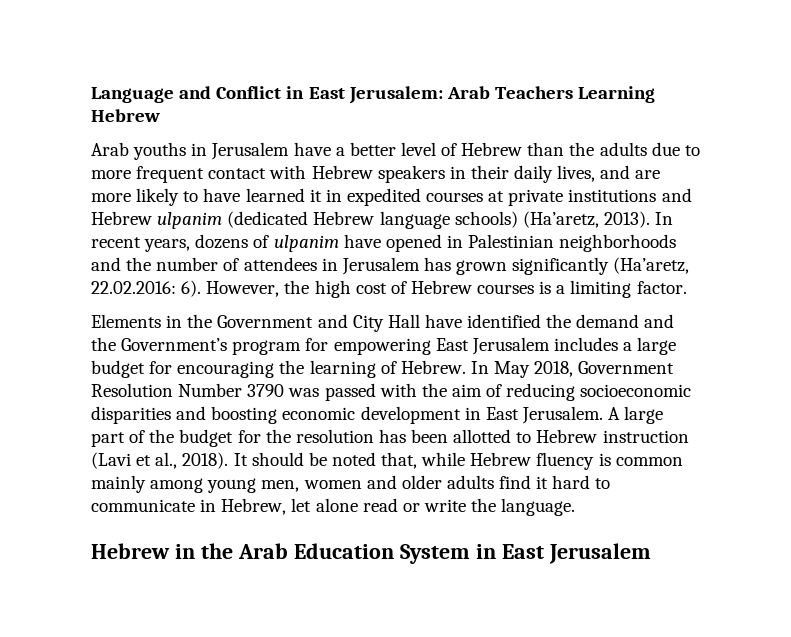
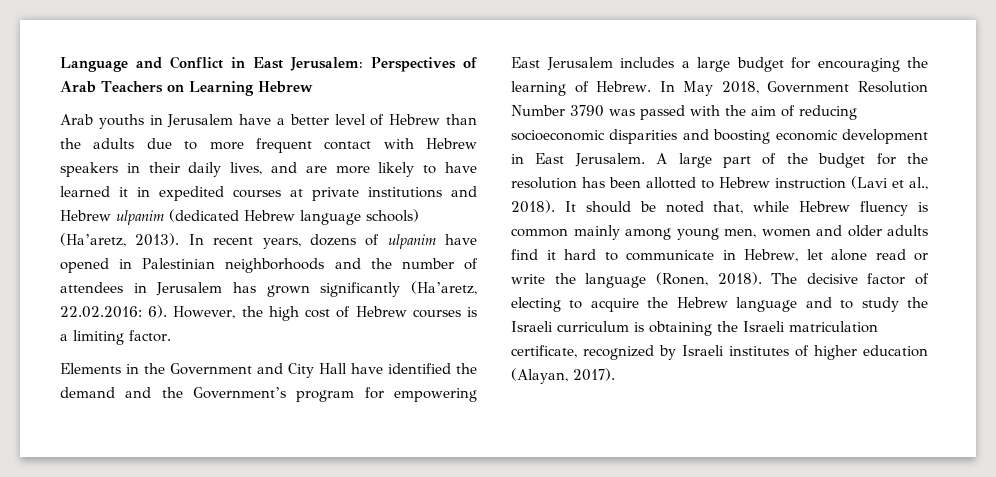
(443, 95) none -> [371,57,477,72] Perspectives of
(573, 92) none -> [166,84,184,92] on
[501,498,576,516] [91,543,651,564] language. // Hebrew in the Arab Education System in East Jerusalem -> [585,272,929,288] [511,297,929,312] [511,321,878,336] [511,345,928,360] [511,368,615,384] language (Ronen, 2018). The decisive factor of electing to acquire the Hebrew language and to study the Israeli curriculum is obtaining the Israeli matriculation certificate, recognized by Israeli institutes of higher education (Alayan, 2017).

